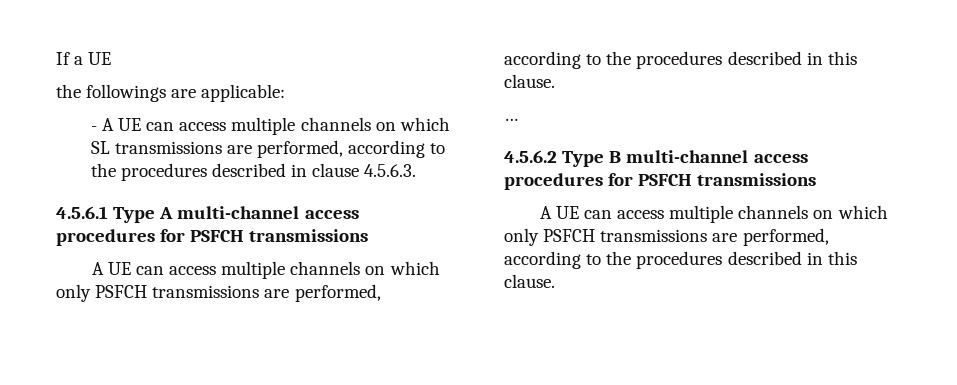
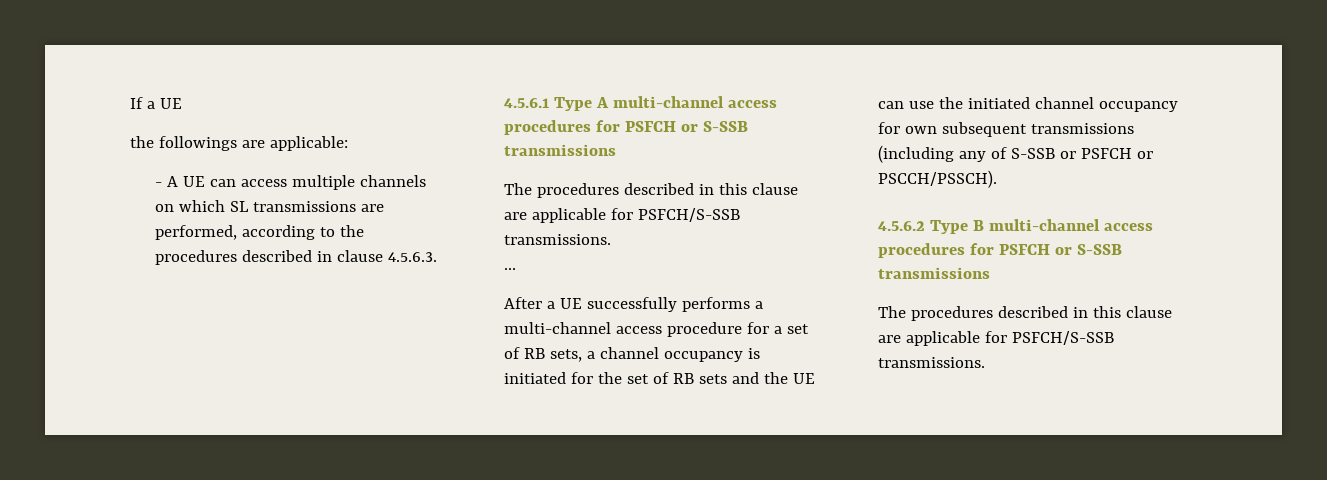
[249,229,369,242] [91,261,440,279] [56,284,381,302] [504,51,857,69] [504,74,555,88] [504,118,518,121] transmissions // A UE can access multiple channels on which only PSFCH transmissions are performed, according to the procedures described in this clause. // … -> [680,121,748,132] [504,144,616,156] [504,183,798,198] [504,208,740,223] [504,234,611,245] [504,268,516,270] [504,297,763,312] [504,322,809,337] [504,347,760,362] [504,372,815,384] [878,97,1178,112] [878,122,1134,137] [878,145,1153,163] [878,170,997,188] or S-SSB transmissions // The procedures described in this clause are applicable for PSFCH/S-SSB transmissions. // … // After a UE successfully performs a multi-channel access procedure for a set of RB sets, a channel occupancy is initiated for the set of RB sets and the UE can use the initiated channel occupancy for own subsequent transmissions (including any of S-SSB or PSFCH or PSCCH/PSSCH).
[697,173,817,186] [539,205,888,223] [504,228,829,246] [504,251,857,269] [504,274,555,288] transmissions // A UE can access multiple channels on which only PSFCH transmissions are performed, according to the procedures described in this clause. -> [1054,244,1122,255] [878,267,990,279] [878,306,1172,321] [878,331,1114,346] [878,357,985,368] or S-SSB transmissions // The procedures described in this clause are applicable for PSFCH/S-SSB transmissions.

